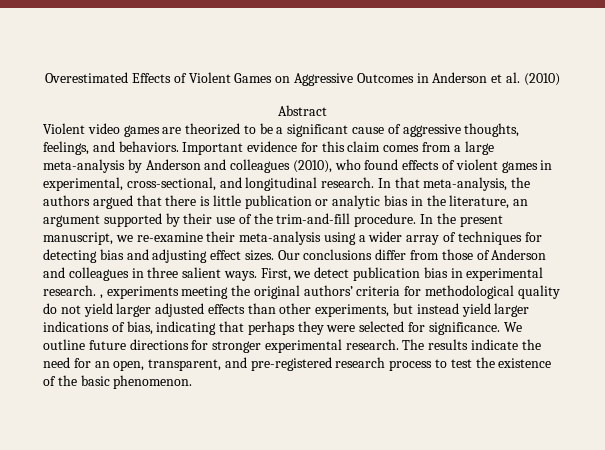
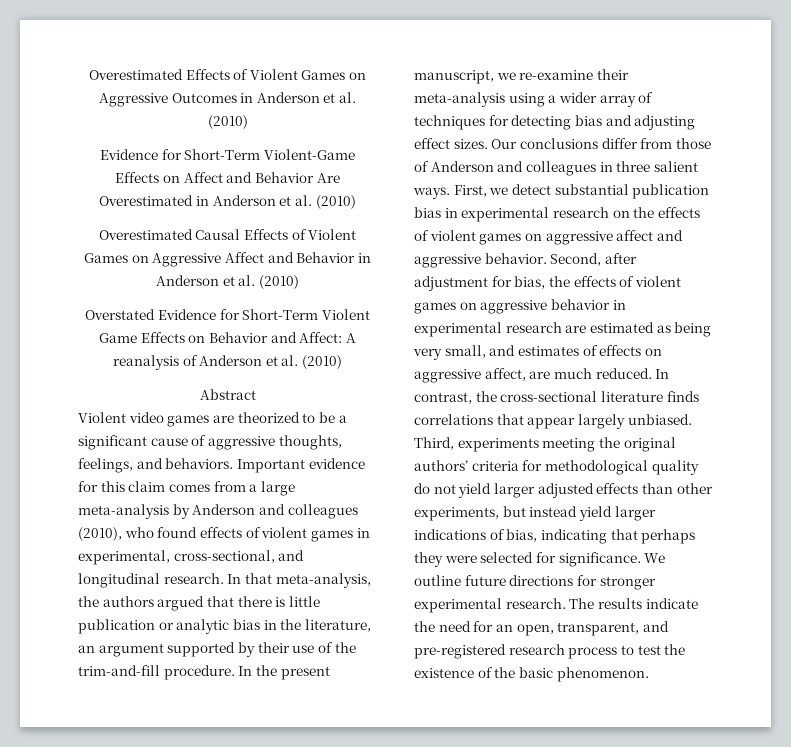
(560, 79) none -> [100,149,355,160] [115,172,340,183] [99,195,356,209] [98,229,357,240] [84,252,371,267] [156,275,299,289] [85,309,370,320] [99,332,356,343] [112,355,343,370] // Evidence for Short-Term Violent-Game Effects on Affect and Behavior Are Overestimated in Anderson et al. (2010) // Overestimated Causal Effects of Violent Games on Aggressive Affect and Behavior in Anderson et al. (2010) // Overstated Evidence for Short-Term Violent Game Effects on Behavior and Affect: A reanalysis of Anderson et al. (2010)
(350, 272) none -> [554,184,629,195] substantial
[43,285,103,299] research. , -> [552,207,700,218] [414,230,683,245] [414,253,637,268] [414,276,681,291] [414,299,626,314] [414,322,712,337] [413,345,662,360] [414,368,670,383] [414,391,699,404] [414,414,692,429] [414,437,454,450] research on the effects of violent games on aggressive affect and aggressive behavior. Second, after adjustment for bias, the effects of violent games on aggressive behavior in experimental research are estimated as being very small, and estimates of effects on aggressive affect, are much reduced. In contrast, the cross-sectional literature finds correlations that appear largely unbiased. Third,

